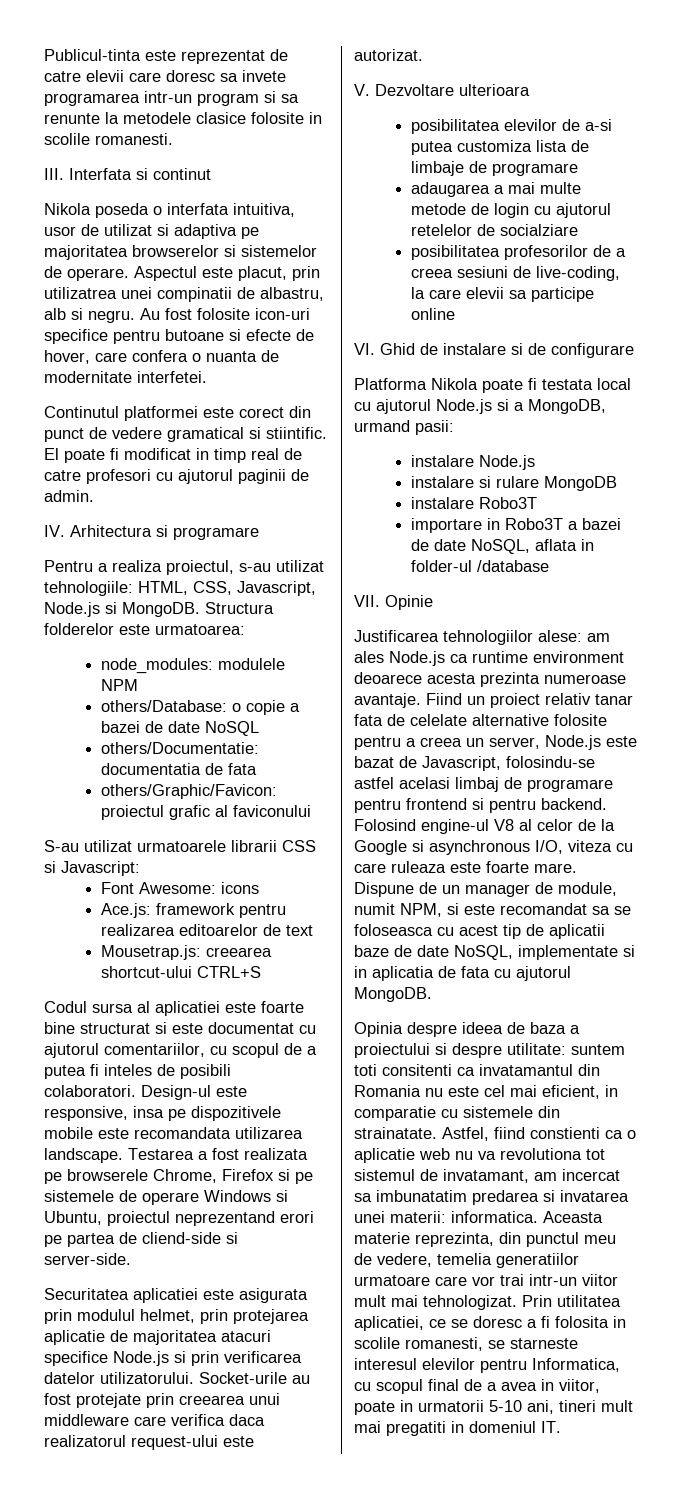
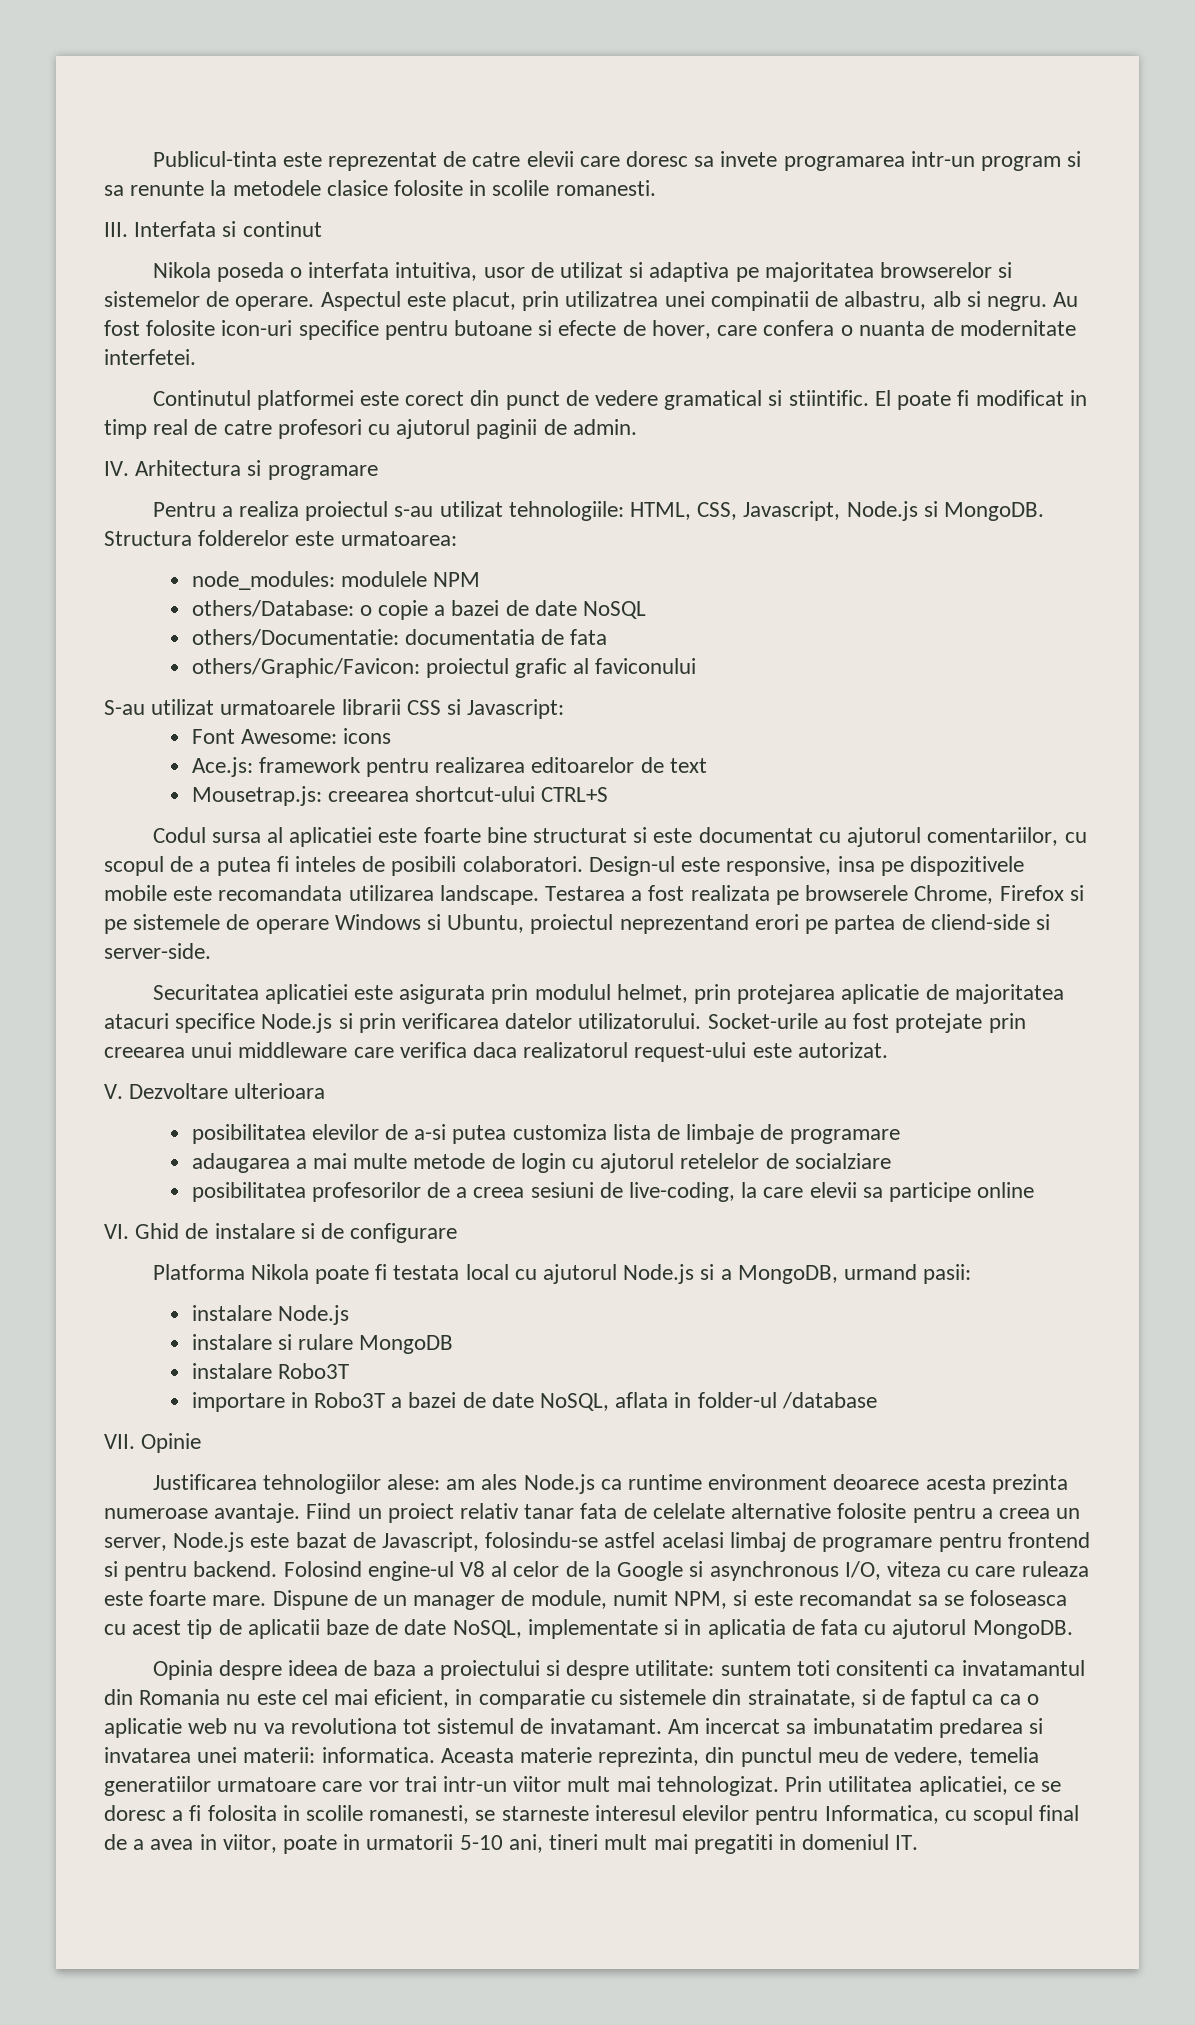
[166,560,234,575] proiectul, -> [305,501,389,521] proiectul
[354,1127,600,1141] strainatate. Astfel, fiind constienti -> [747,1689,994,1709] strainatate, si de faptul ca
[443,1169,557,1183] invatamant, am -> [549,1718,699,1734] invatamant. Am

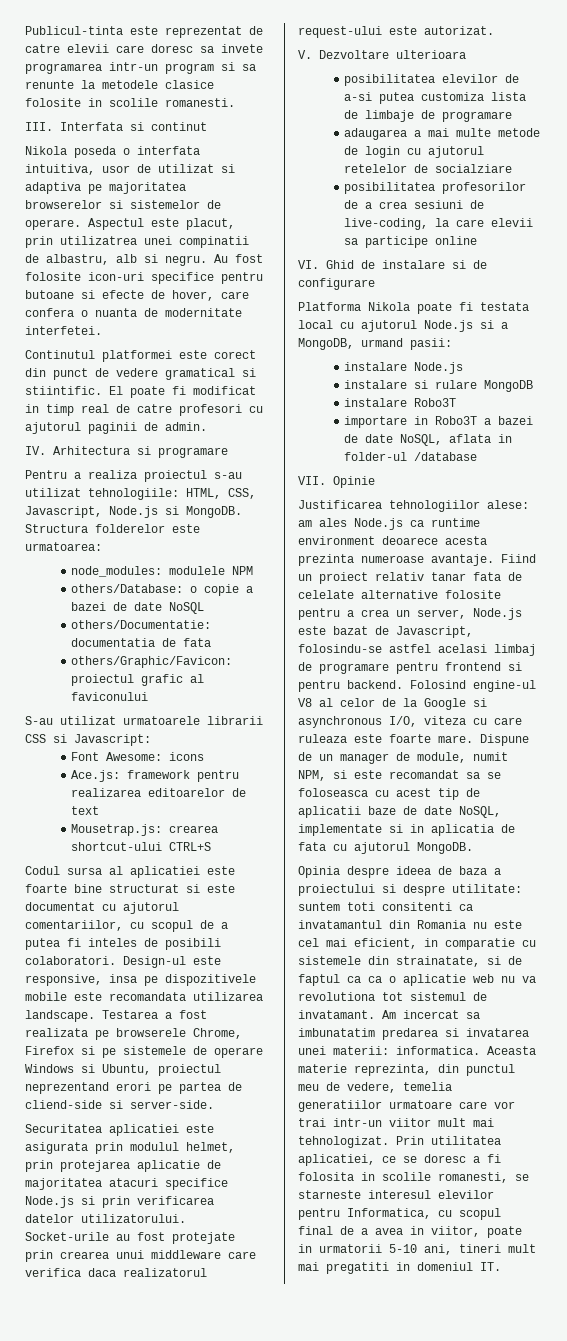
[327,791,409,802] creearea -> [169,825,219,833] crearea
[104,1047,185,1058] creearea -> [60,1251,109,1259] crearea
[473,1187,525,1198] creea -> [379,201,408,209] crea
[998,1508,1050,1519] creea -> [361,609,389,617] crea

